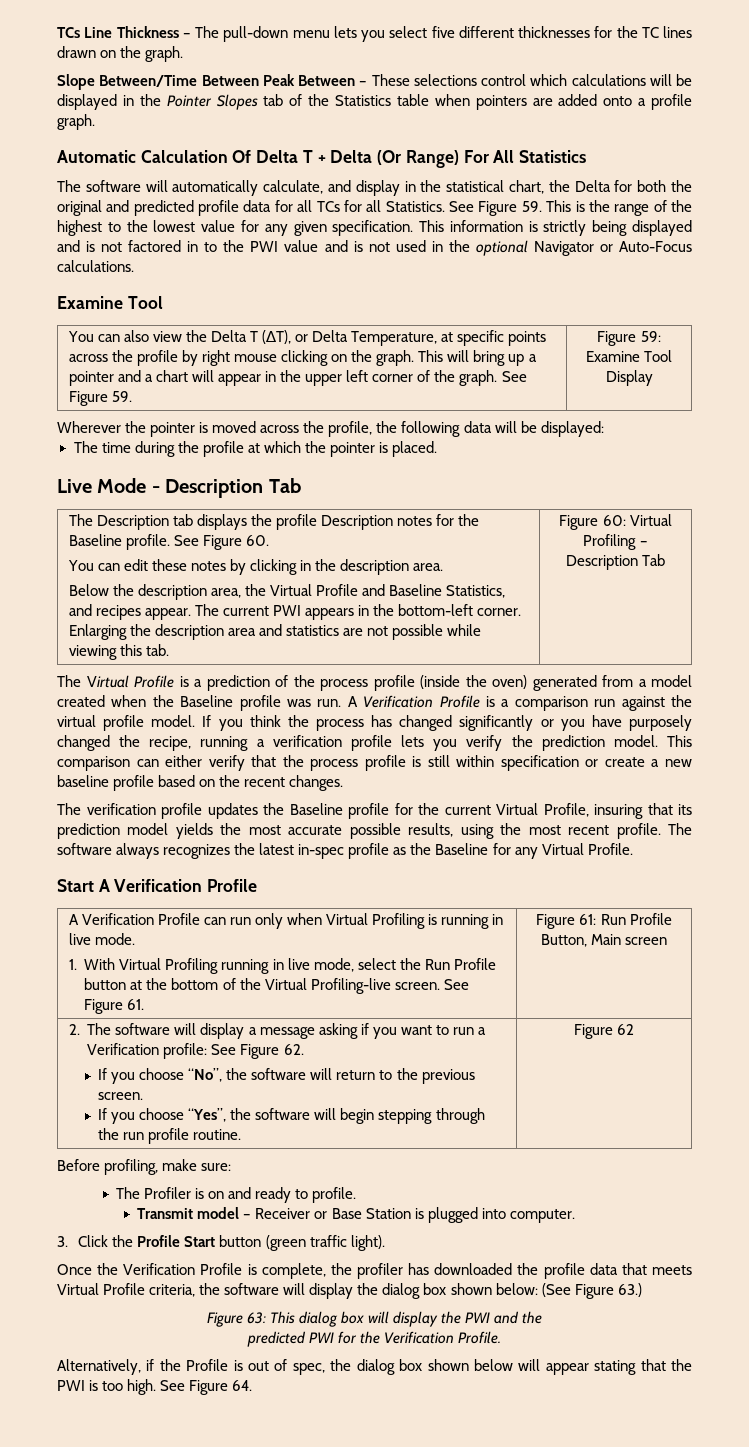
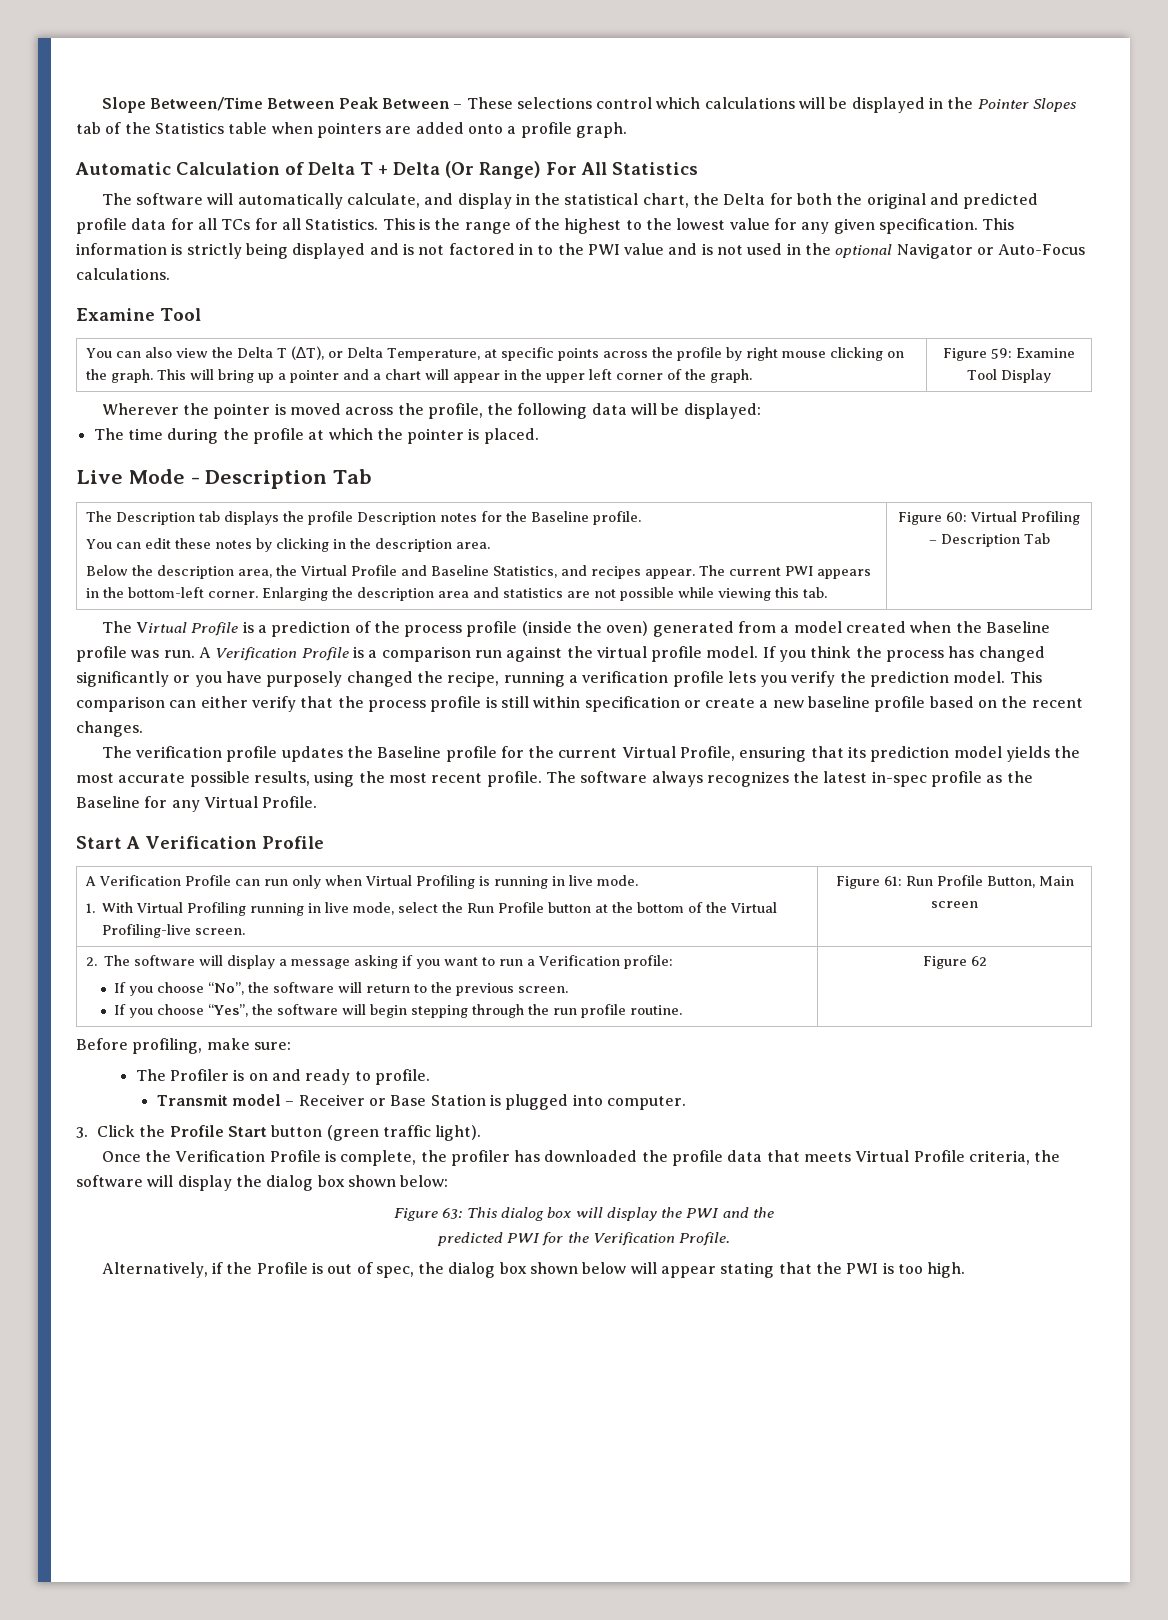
[57,26,692,42] [57,46,184,62] TCs Line Thickness – The pull-down menu lets you select five different thicknesses for the TC lines drawn on the graph. // -> (101, 105) none
[232,150,252,163] Of -> [285,162,304,175] of
[449,201,542,216] See Figure 59. -> (379, 224) none
[501,371,527,382] [68,391,132,406] See Figure 59. -> (752, 376) none
[173,535,270,550] See Figure 60. -> (641, 518) none
[594,804,643,819] insuring -> [739,746,807,762] ensuring
[443,979,469,990] [84,999,145,1014] See Figure 61. -> (245, 931) none
[211,1044,304,1059] See Figure 62. -> (673, 962) none
[541,1283,642,1299] (See Figure 63.) -> (449, 1181) none
[160,1380,253,1395] See Figure 64. -> (966, 1270) none

